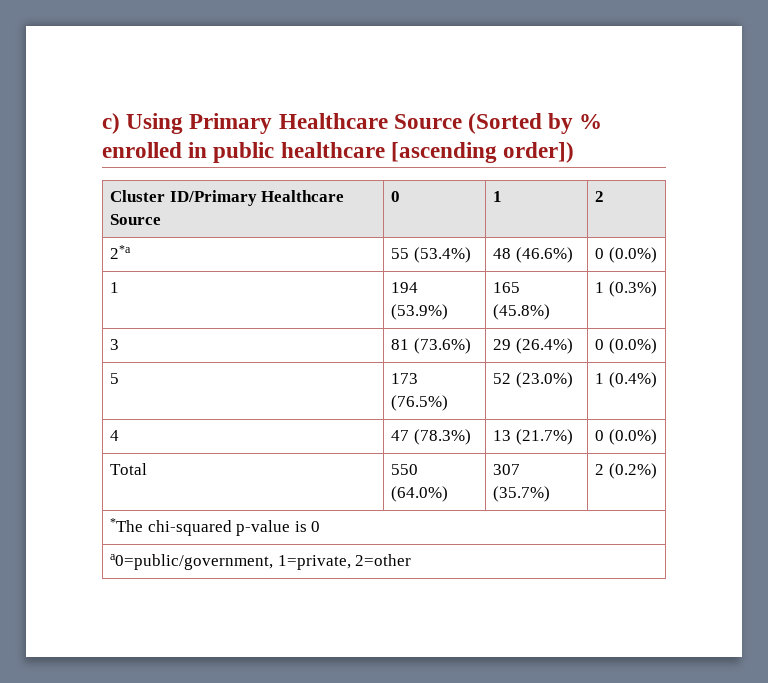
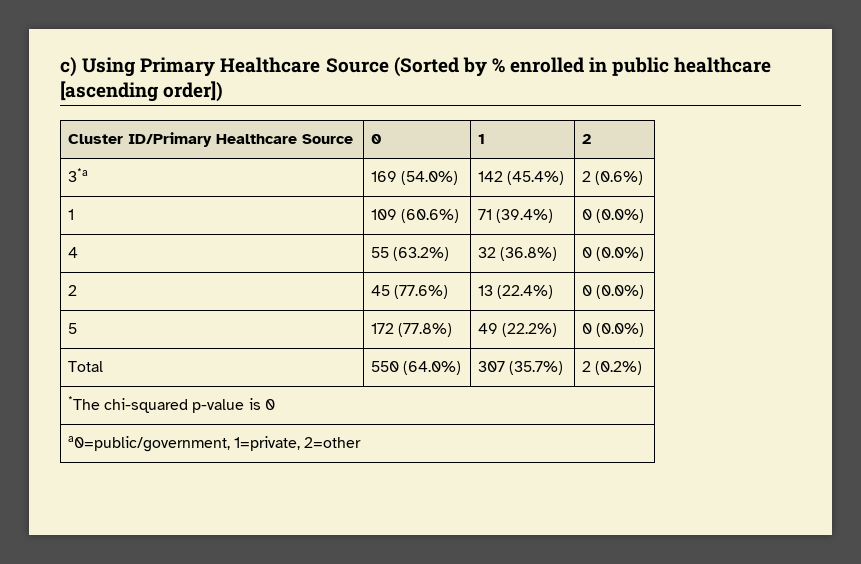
[109,245,131,259] [390,247,471,263] [492,247,573,263] [594,247,657,263] [109,282,119,293] [390,282,418,293] [390,304,448,320] [492,282,520,293] [492,304,550,320] [594,281,657,297] [109,339,119,350] [390,338,471,354] [492,338,573,354] [594,338,657,354] [109,373,119,384] [390,373,418,384] [390,395,448,411] [492,372,573,388] [594,372,657,388] [109,430,119,441] [390,429,471,445] [492,429,573,445] 2*a | 55 (53.4%) | 48 (46.6%) | 0 (0.0%) // 1 | 194 (53.9%) | 165 (45.8%) | 1 (0.3%) // 3 | 81 (73.6%) | 29 (26.4%) | 0 (0.0%) // 5 | 173 (76.5%) | 52 (23.0%) | 1 (0.4%) // 4 | 47 (78.3%) | 13 (21.7%) -> [67,168,88,182] [370,171,458,185] [477,171,564,185] [581,171,643,185] [67,209,74,220] [370,209,459,223] [477,209,553,223] [581,209,644,223] [67,247,78,258] [370,247,449,261] [477,247,557,261] [581,247,644,261] [67,285,77,296] [370,285,448,299] [477,285,553,299] [581,285,644,299] [67,323,77,334] [370,323,452,337] [477,323,557,337] 3*a | 169 (54.0%) | 142 (45.4%) | 2 (0.6%) // 1 | 109 (60.6%) | 71 (39.4%) | 0 (0.0%) // 4 | 55 (63.2%) | 32 (36.8%) | 0 (0.0%) // 2 | 45 (77.6%) | 13 (22.4%) | 0 (0.0%) // 5 | 172 (77.8%) | 49 (22.2%)

